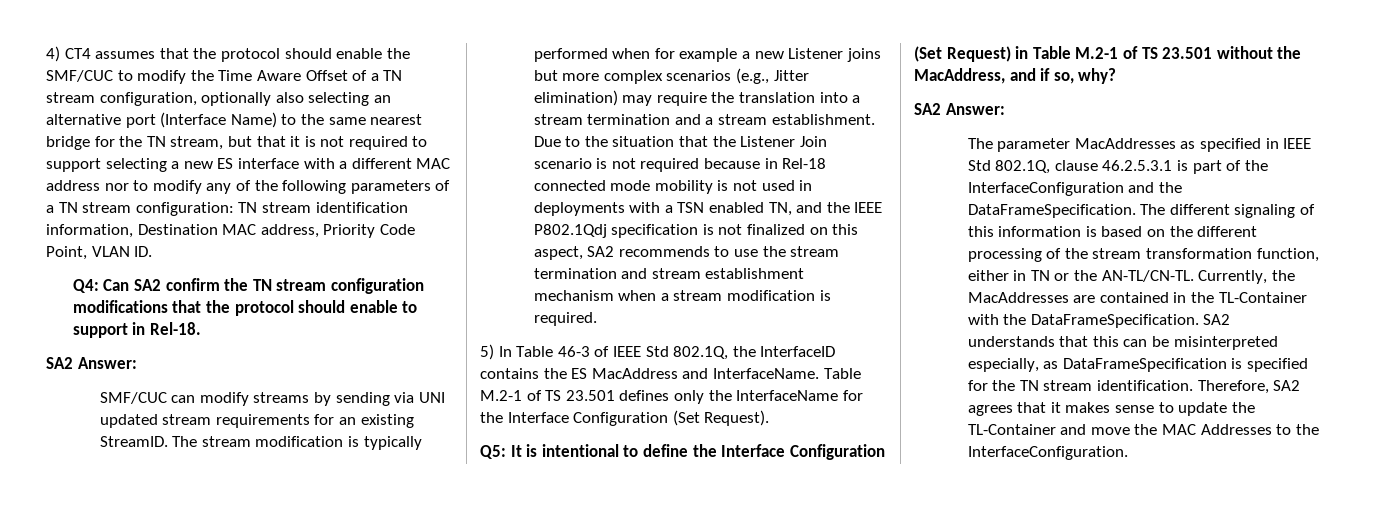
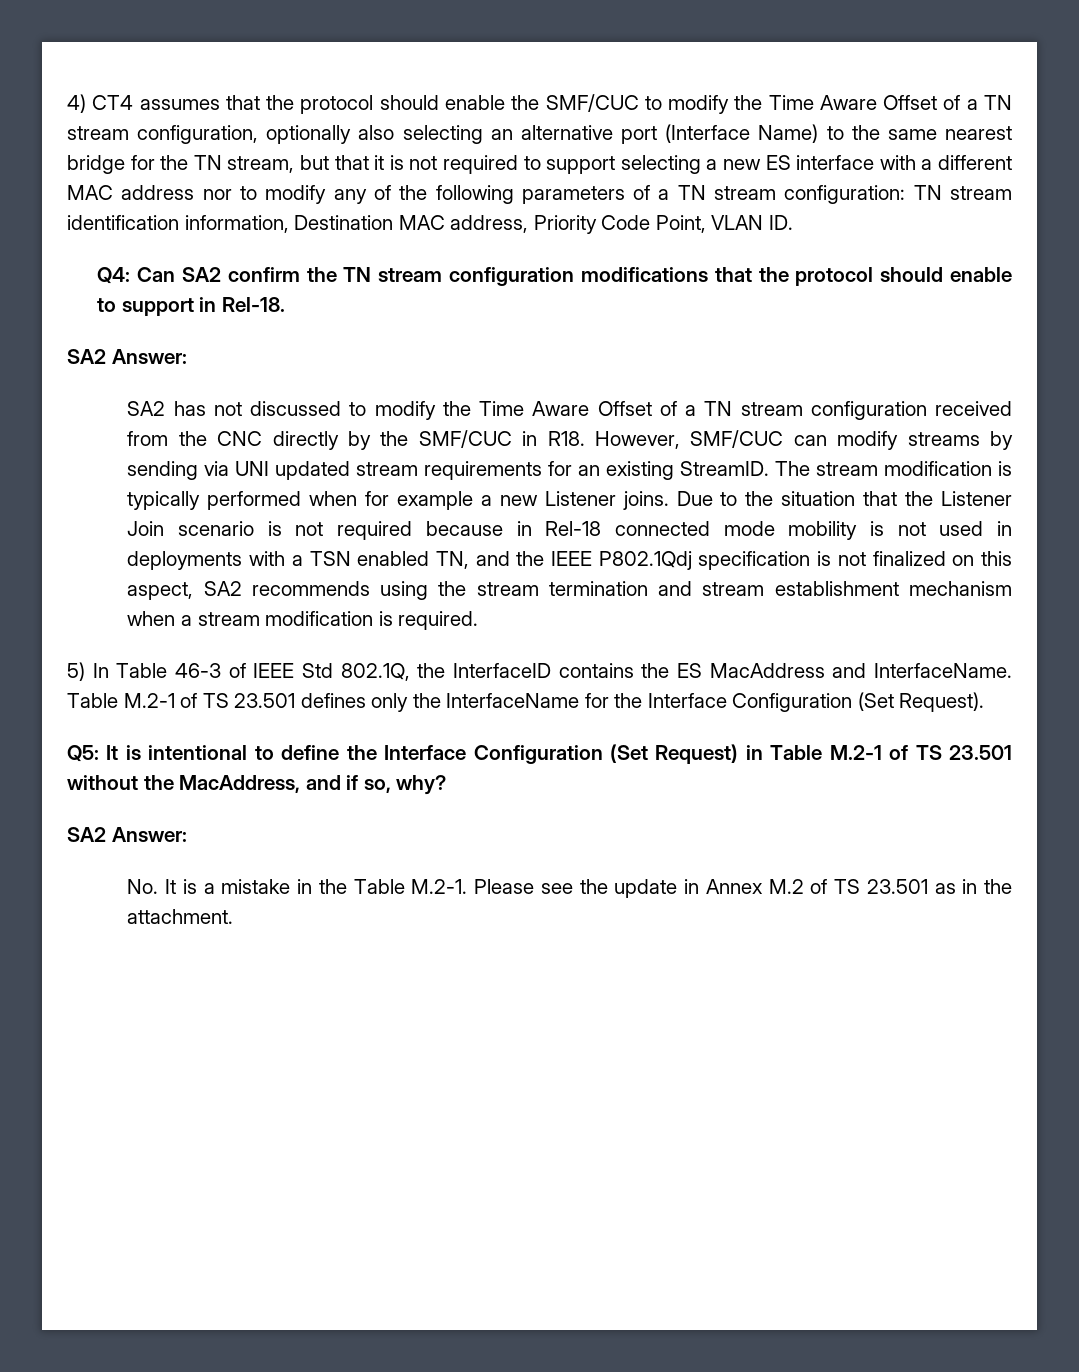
(137, 363) none -> [127,401,1012,420] [127,430,681,450] SA2 has not discussed to modify the Time Aware Offset of a TN stream configuration received from the CNC directly by the SMF/CUC in R18. However,
[846,48,881,62] [533,68,809,84] [533,90,861,106] [533,114,875,125] joins but more complex scenarios (e.g., Jitter elimination) may require the translation into a stream termination and a stream establishment. -> [622,491,669,510] joins.
[714,246,759,257] to use -> [380,581,429,600] using
[967,138,1312,152] [967,160,1268,174] [967,182,1182,196] [967,204,1316,218] [967,226,1258,237] [967,248,1319,262] [967,270,1295,284] [967,292,1307,303] [967,314,1231,328] [967,336,1278,350] [967,358,1309,372] [967,380,1301,394] [967,402,1255,416] [967,424,1319,435] [967,446,1128,460] The parameter MacAddresses as specified in IEEE Std 802.1Q, clause 46.2.5.3.1 is part of the InterfaceConfiguration and the DataFrameSpecification. The different signaling of this information is based on the different processing of the stream transformation function, either in TN or the AN-TL/CN-TL. Currently, the MacAddresses are contained in the TL-Container with the DataFrameSpecification. SA2 understands that this can be misinterpreted especially, as DataFrameSpecification is specified for the TN stream identification. Therefore, SA2 agrees that it makes sense to update the TL-Container and move the MAC Addresses to the InterfaceConfiguration. -> [127,879,1012,898] [127,909,234,924] No. It is a mistake in the Table M.2-1. Please see the update in Annex M.2 of TS 23.501 as in the attachment.

